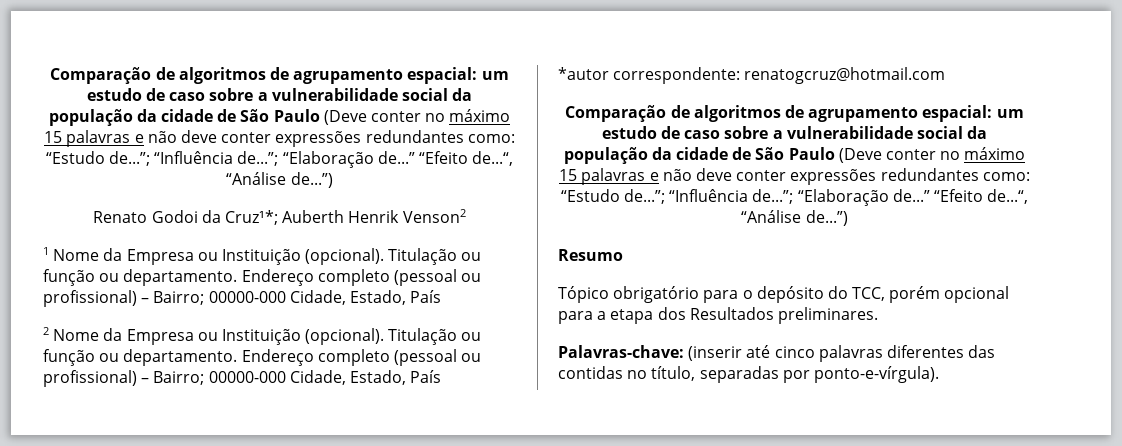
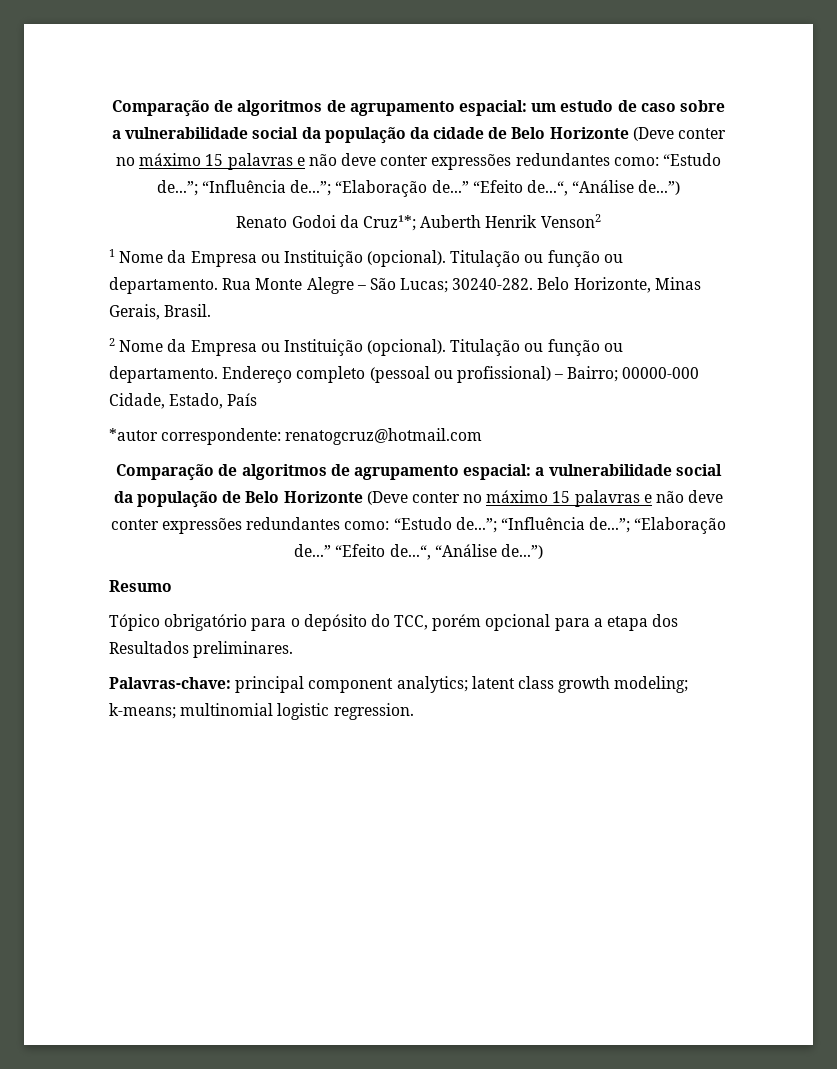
[240,109,320,122] São Paulo -> [511,127,629,139] Belo Horizonte
[241,269,482,286] [43,290,442,307] Endereço completo (pessoal ou profissional) – Bairro; 00000-000 Cidade, Estado, País -> [222,277,701,294] [109,304,212,320] Rua Monte Alegre – São Lucas; 30240-282. Belo Horizonte, Minas Gerais, Brasil.
[996,109,1024,118] [601,126,988,139] [563,147,835,164] um estudo de caso sobre a vulnerabilidade social da população da cidade de São Paulo -> [535,464,722,476] [113,491,363,508] a vulnerabilidade social da população de Belo Horizonte
[688,345,996,362] [558,366,939,383] (inserir até cinco palavras diferentes das contidas no título, separadas por ponto-e-vírgula). -> [235,676,689,693] [109,703,414,720] principal component analytics; latent class growth modeling; k-means; multinomial logistic regression.

